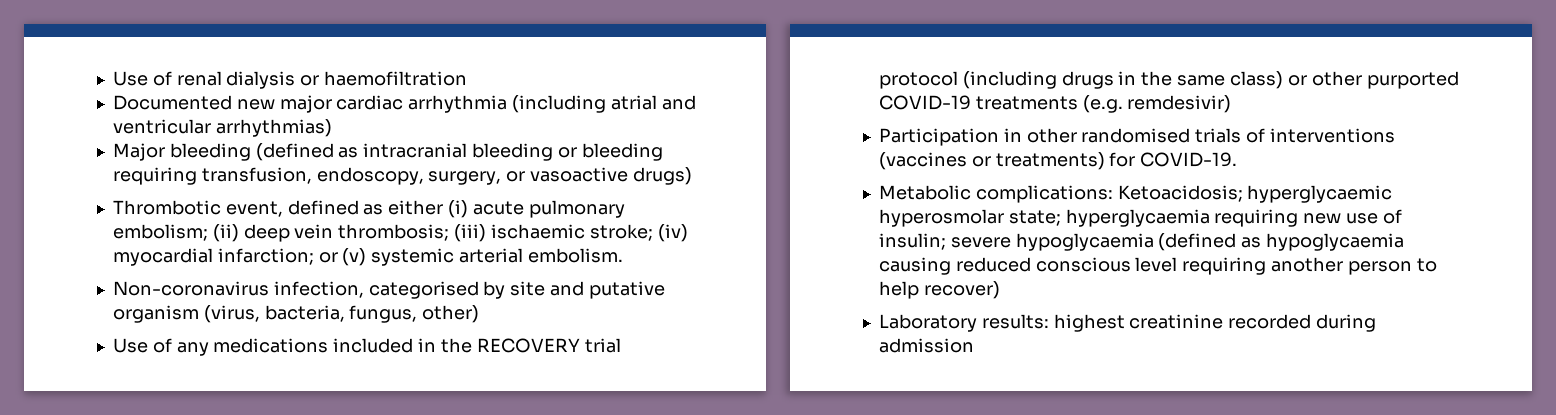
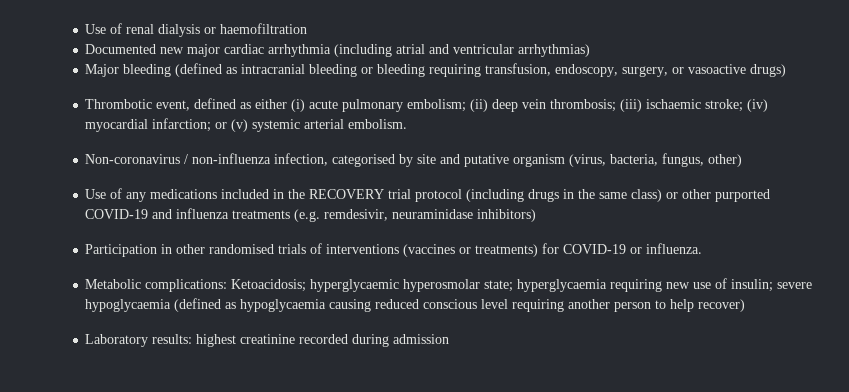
(269, 288) none -> [184,153,272,164] / non-influenza
[975,95,1232,113] treatments (e.g. remdesivir) -> [152,208,537,222] and influenza treatments (e.g. remdesivir, neuraminidase inhibitors)
[1140,152,1238,167] COVID-19. -> [563,243,703,254] COVID-19 or influenza.

